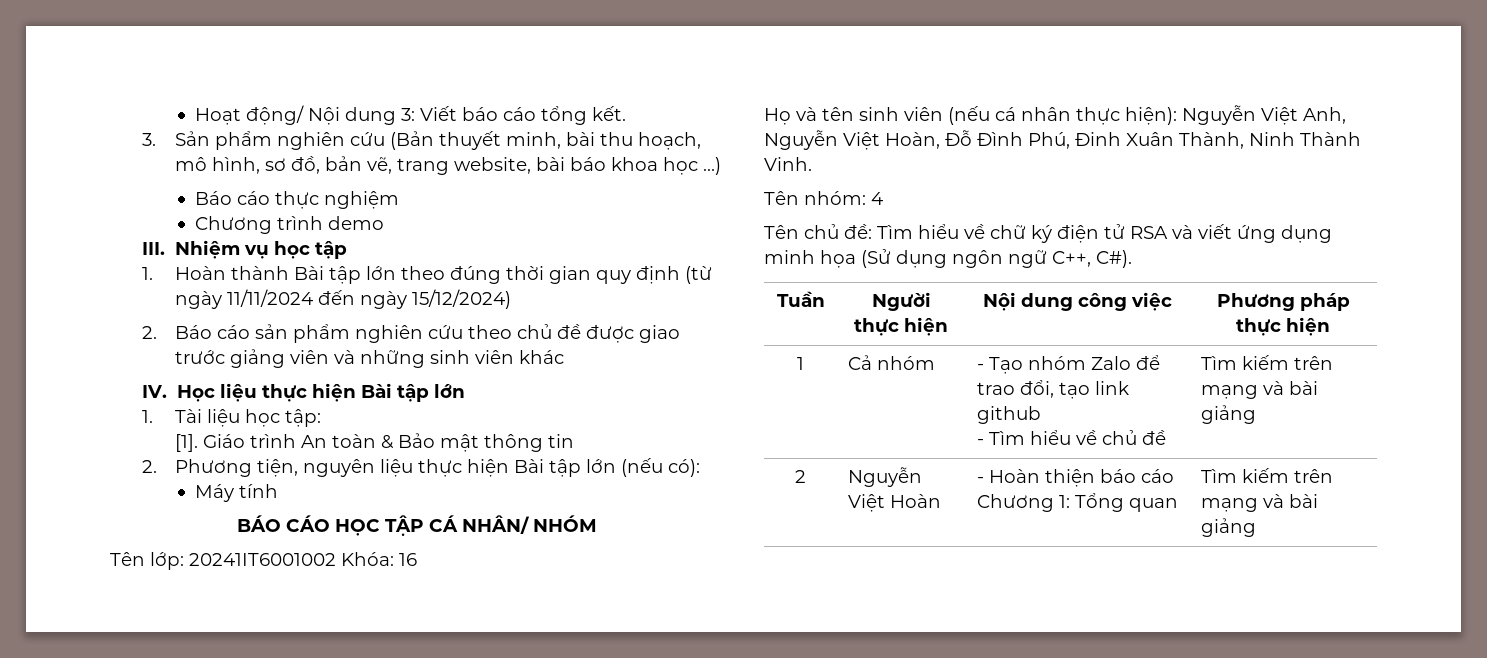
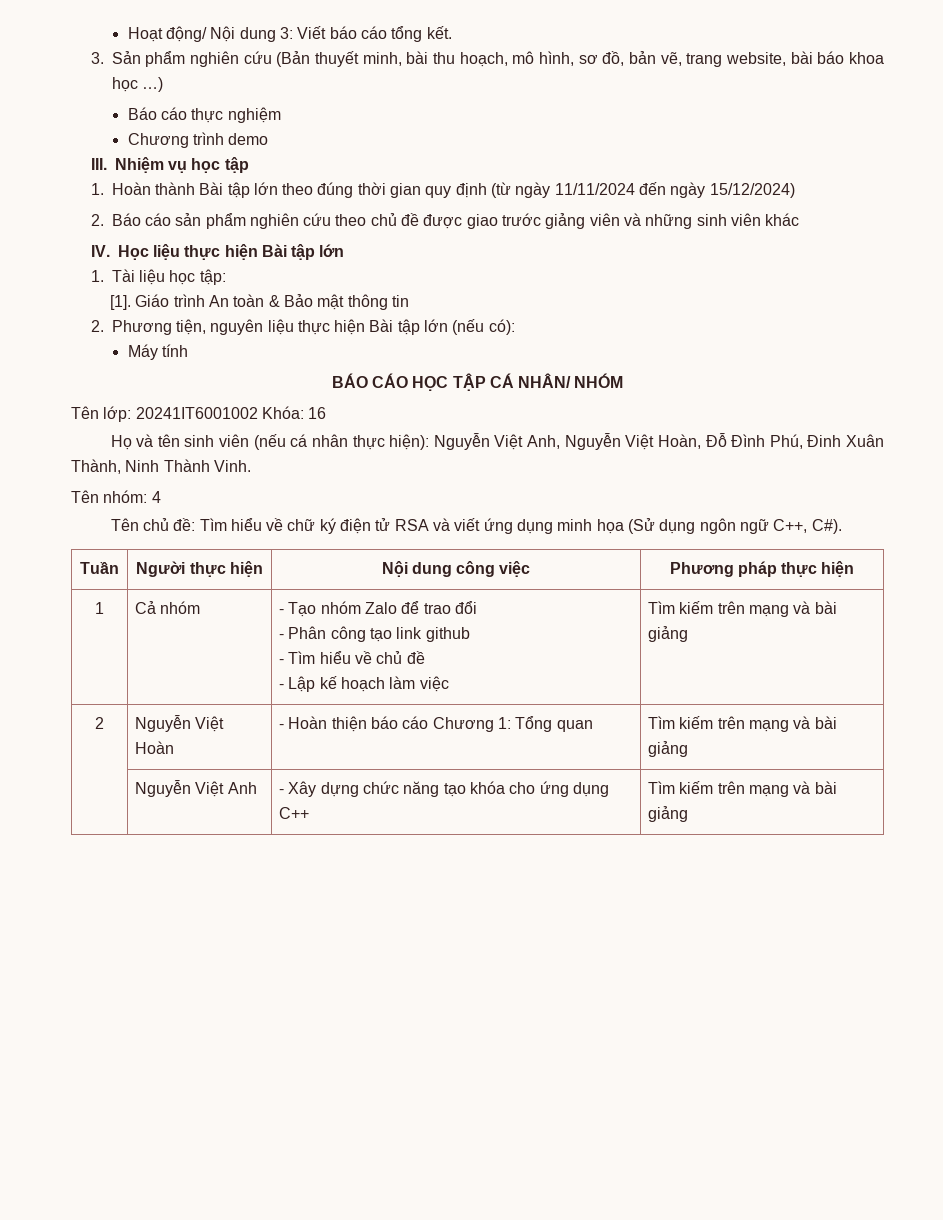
[1019,380,1054,398] đổi, -> [455,601,478,614] [279,626,366,642] đổi // - Phân công
(1166, 437) none -> [279,676,449,692] // - Lập kế hoạch làm việc
(1256, 527) none -> [135,780,257,797] [279,781,610,797] [279,807,310,819] [648,781,837,797] [648,806,689,822] // | Nguyễn Việt Anh | - Xây dựng chức năng tạo khóa cho ứng dụng C++ | Tìm kiếm trên mạng và bài giảng

